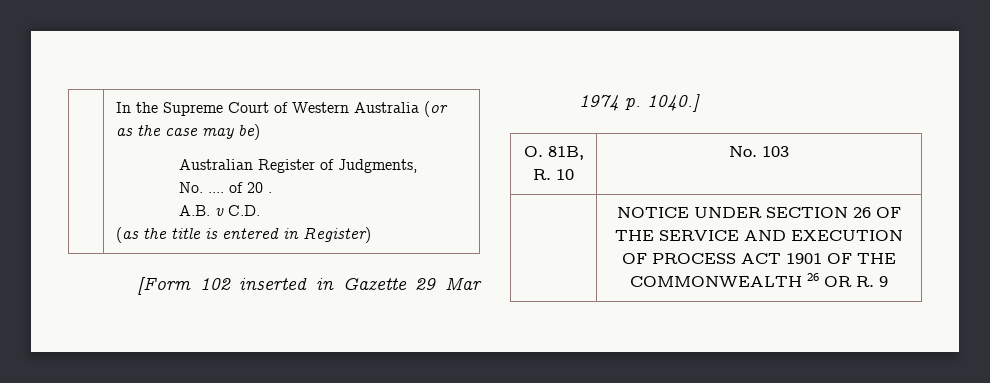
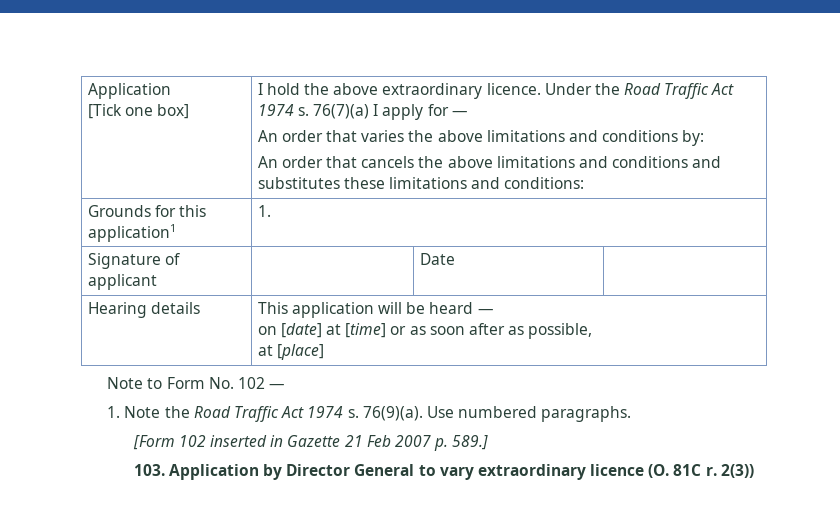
[116,101,449,117] [116,124,261,140] [178,159,417,173] [178,182,272,193] [178,205,260,216] [116,227,372,243] | In the Supreme Court of Western Australia (or as the case may be) // Australian Register of Judgments, // No. .... of 20 . // A.B. v C.D. // (as the title is entered in Register) -> [87,83,171,99] [87,104,190,119] [257,83,735,99] [257,104,468,120] [257,130,705,146] [257,156,722,168] [257,177,585,189] [87,205,207,217] [87,224,176,242] [257,205,271,217] [87,253,180,269] [87,274,157,290] [419,253,455,265] [87,302,200,318] [257,302,494,318] [257,323,593,339] [257,344,324,360] [107,377,286,389] [107,406,632,422] Application // [Tick one box] | I hold the above extraordinary licence. Under the Road Traffic Act 1974 s. 76(7)(a) I apply for — // An order that varies the above limitations and conditions by: // An order that cancels the above limitations and conditions and substitutes these limitations and conditions: // Grounds for this application1 | 1. // Signature of applicant | | Date | // Hearing details | This application will be heard — // on [date] at [time] or as soon after as possible, // at [place] // Note to Form No. 102 — // 1. Note the Road Traffic Act 1974 s. 76(9)(a). Use numbered paragraphs.
[415,277,482,290] [578,94,700,112] [523,146,584,160] [533,169,574,180] [729,146,789,157] [617,207,901,218] [615,230,903,241] [622,253,896,264] [630,273,888,287] 29 Mar 1974 p. 1040.] // O. 81B, R. 10 | No. 103 // | NOTICE UNDER SECTION 26 OF THE SERVICE AND EXECUTION OF PROCESS ACT 1901 OF THE COMMONWEALTH 26 OR R. 9 -> [344,435,489,451] [133,464,754,480] 21 Feb 2007 p. 589.] // 103. Application by Director General to vary extraordinary licence (O. 81C r. 2(3))

